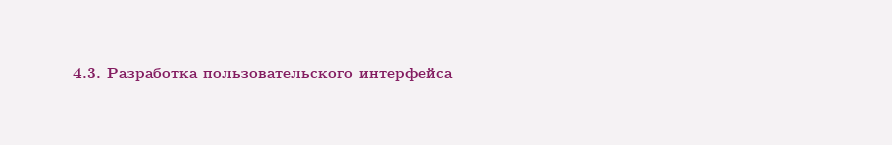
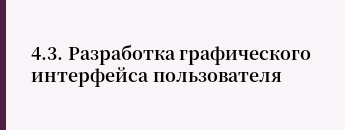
[203,68,453,81] пользовательского интерфейса -> [179,46,312,65] [31,67,282,87] графического интерфейса пользователя

